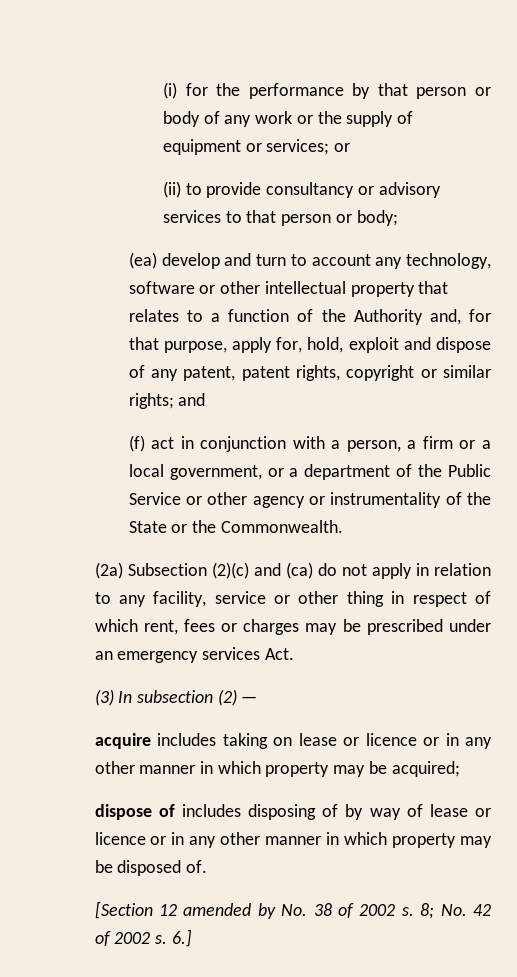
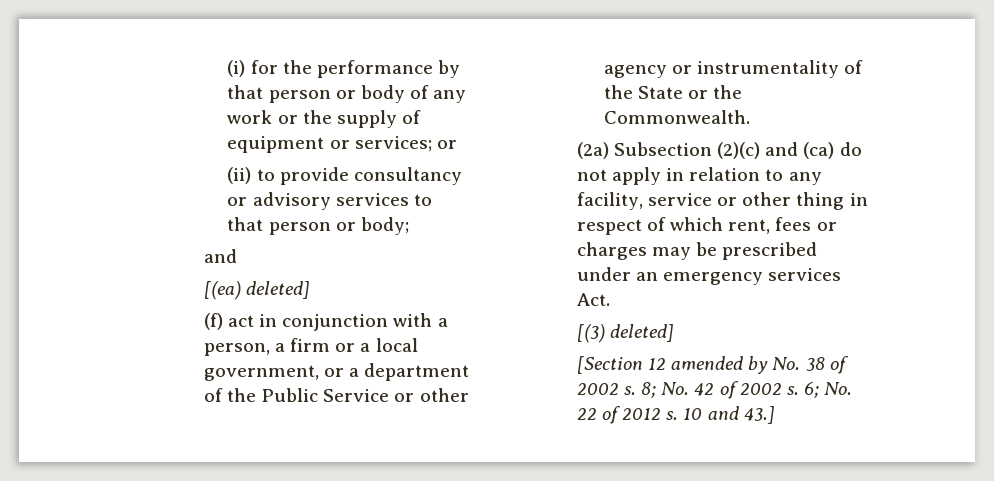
[128,252,491,269] [128,281,449,297] [128,309,492,325] [128,337,491,353] [128,365,492,381] [128,393,206,409] (ea) develop and turn to account any technology, software or other intellectual property that relates to a function of the Authority and, for that purpose, apply for, hold, exploit and dispose of any patent, patent rights, copyright or similar rights; and -> [203,249,237,263] [203,281,311,300] and // [(ea) deleted]
[94,689,258,706] [94,733,492,749] [94,761,460,777] [94,804,491,820] [94,832,492,848] [94,860,207,876] (3) In subsection (2) — // acquire includes taking on lease or licence or in any other manner in which property may be acquired; // dispose of includes disposing of by way of lease or licence or in any other manner in which property may be disposed of. -> [576,324,675,343] [(3) deleted]
[171,929,192,947] 6.] -> [803,382,853,398] [576,406,775,424] 6; No. 22 of 2012 s. 10 and 43.]

